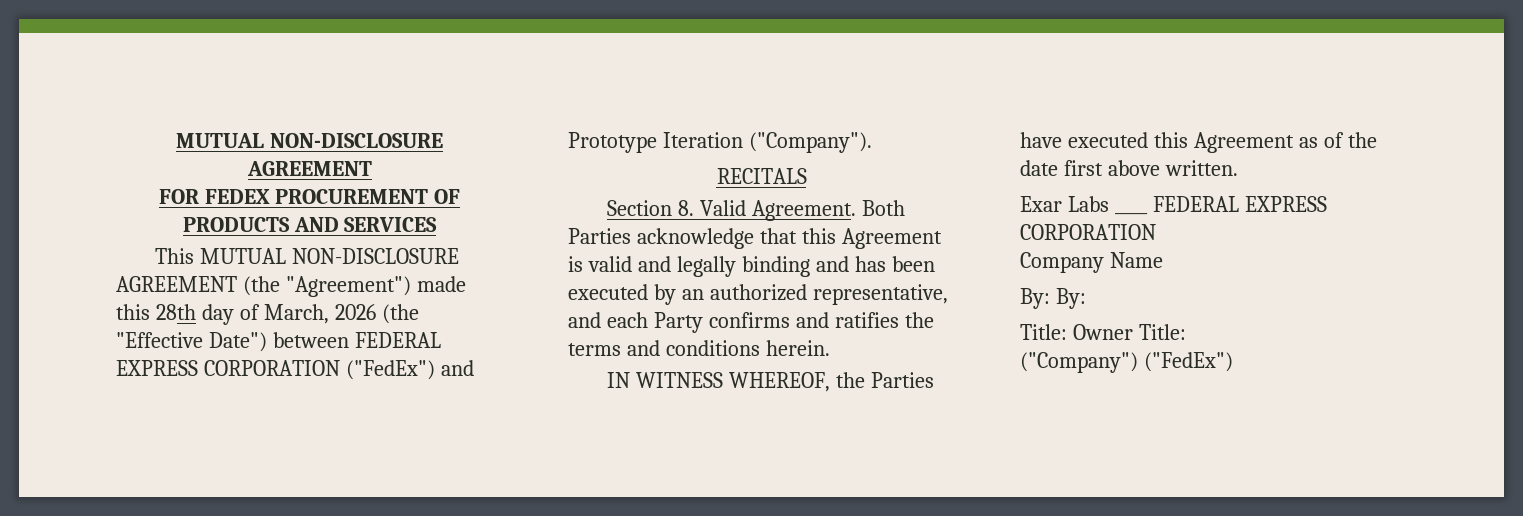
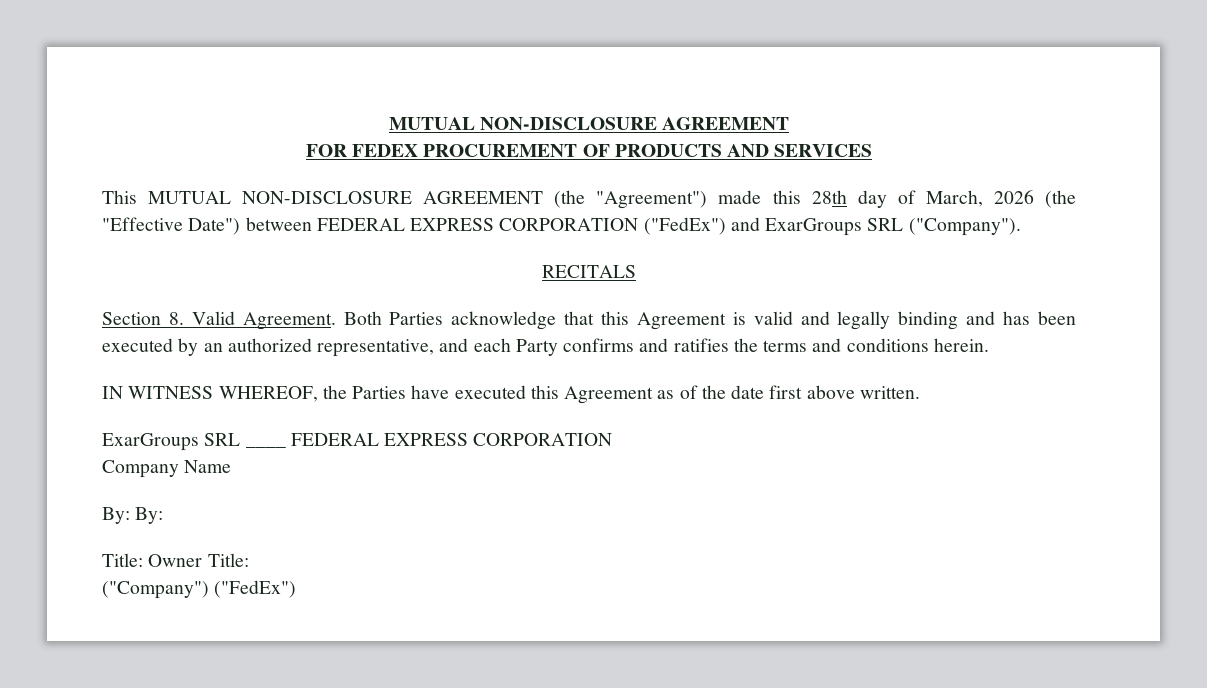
[568,132,743,153] Prototype Iteration -> [765,218,904,236] ExarGroups SRL
[1020,196,1109,212] Exar Labs -> [102,433,241,451] ExarGroups SRL

